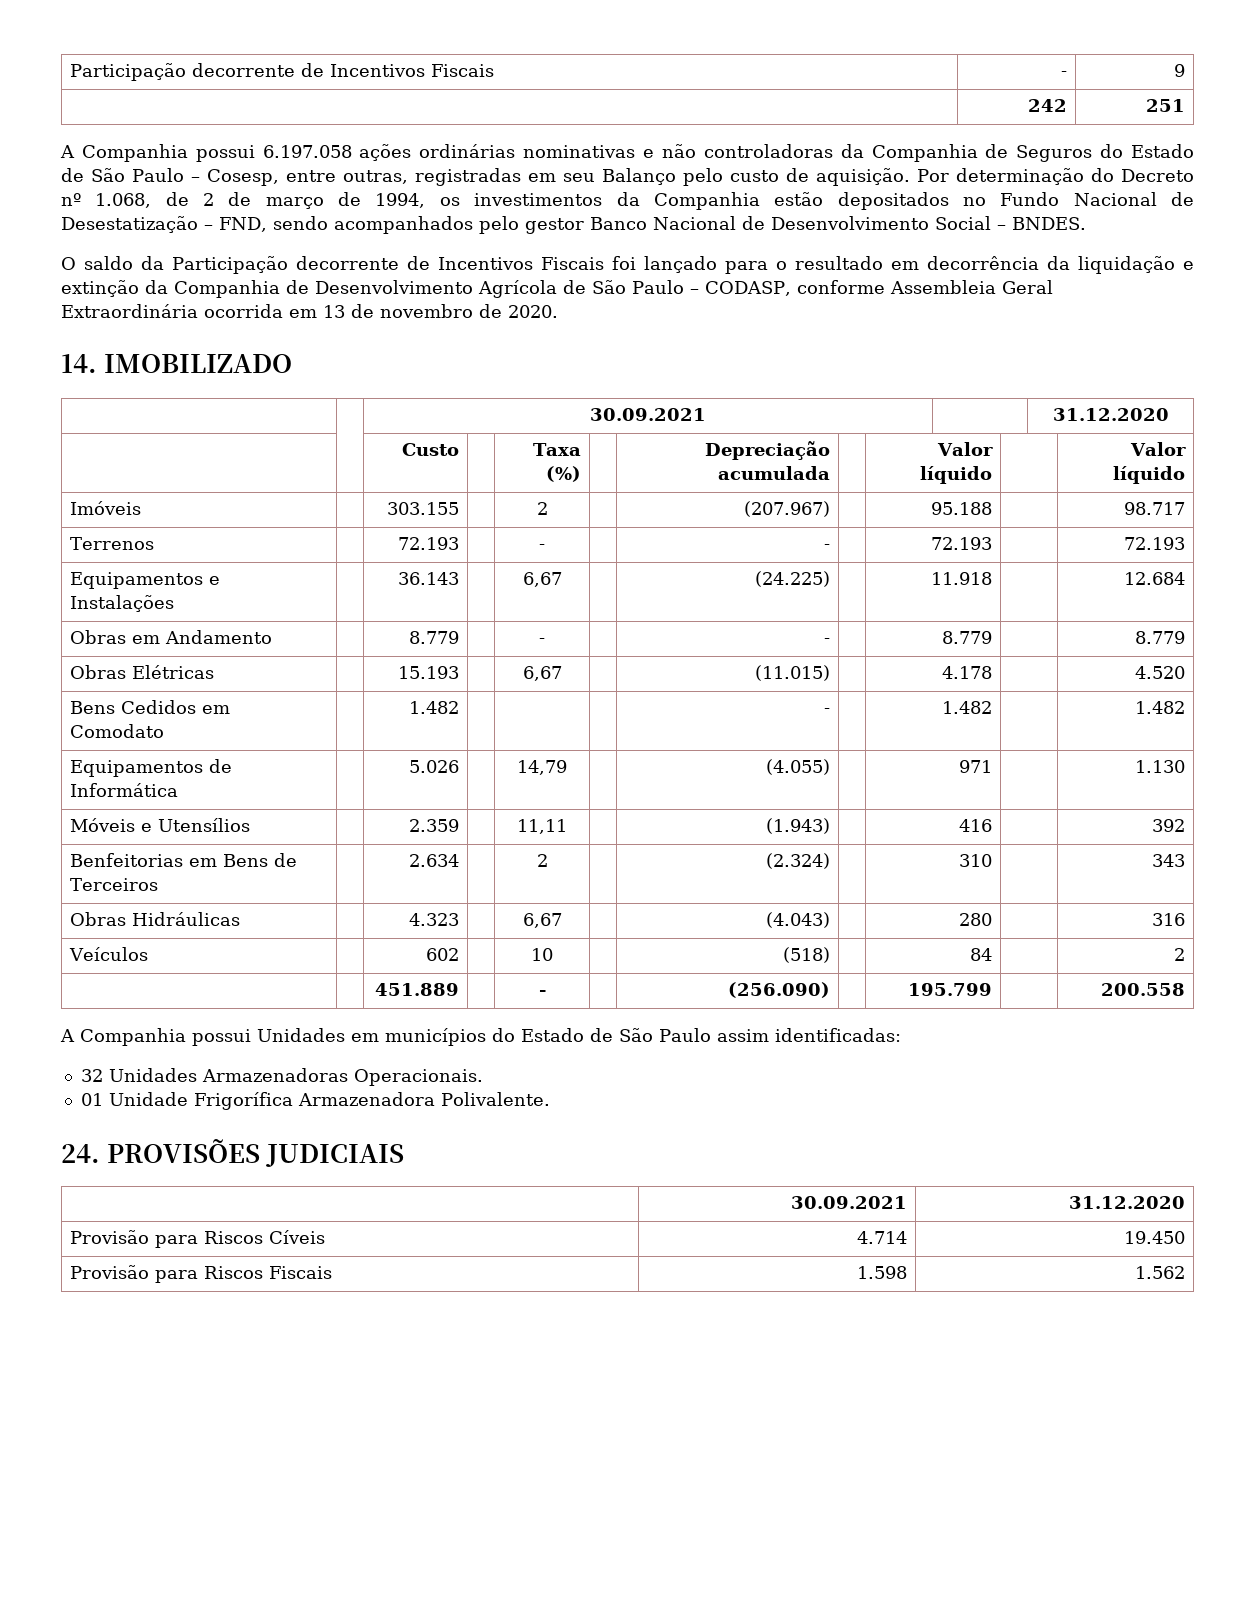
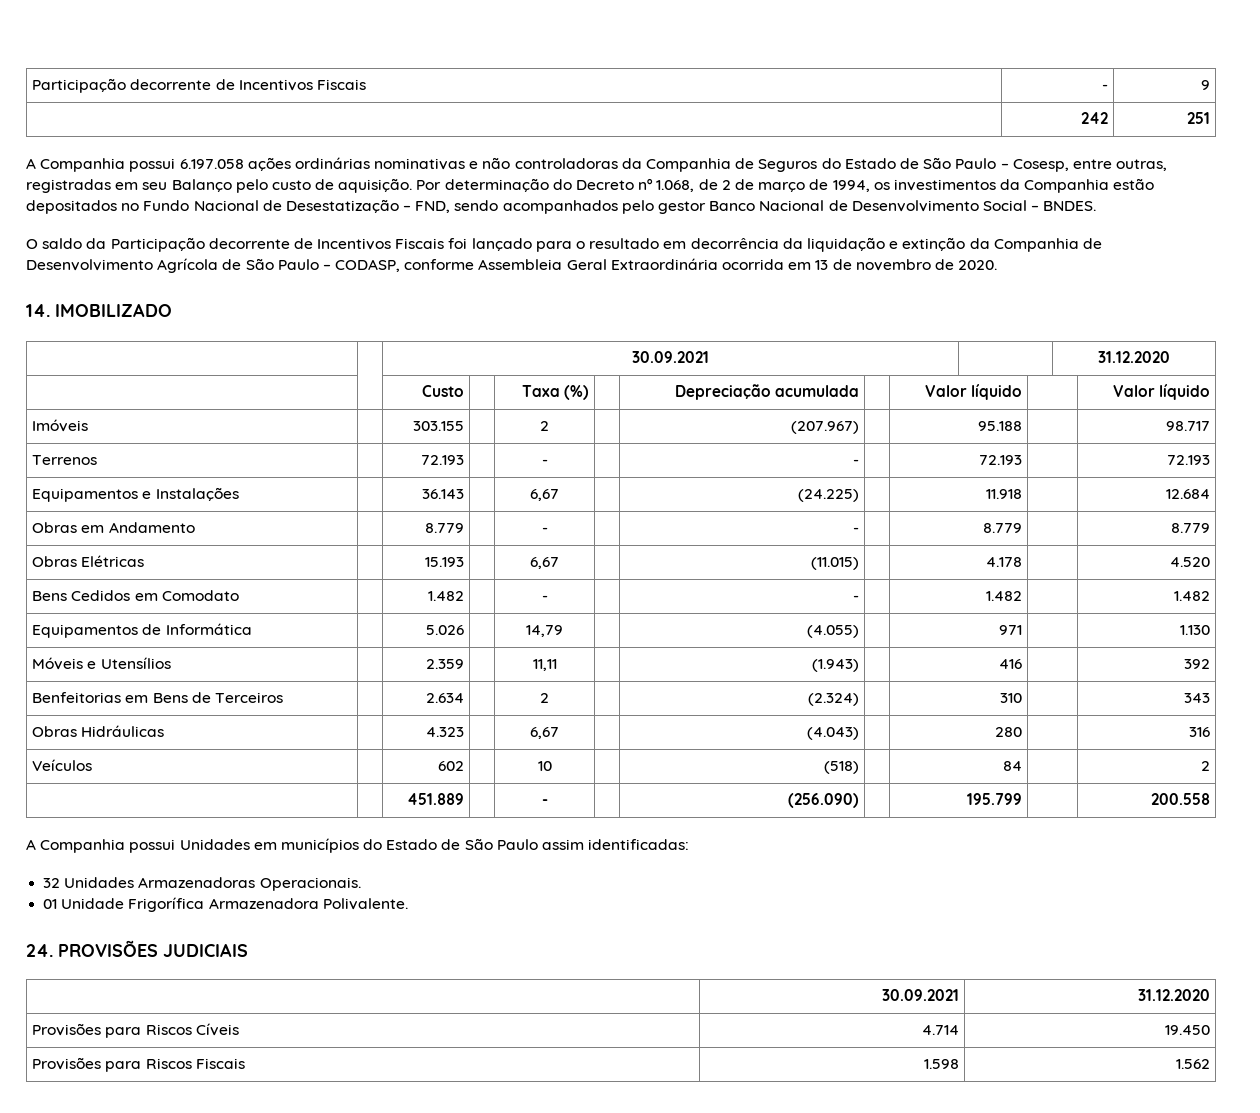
(459, 707) none -> [541,595,548,601] -
[70,1230,150,1244] Provisão -> [32,1023,102,1036] Provisões
[70,1265,150,1279] Provisão -> [32,1057,102,1070] Provisões

